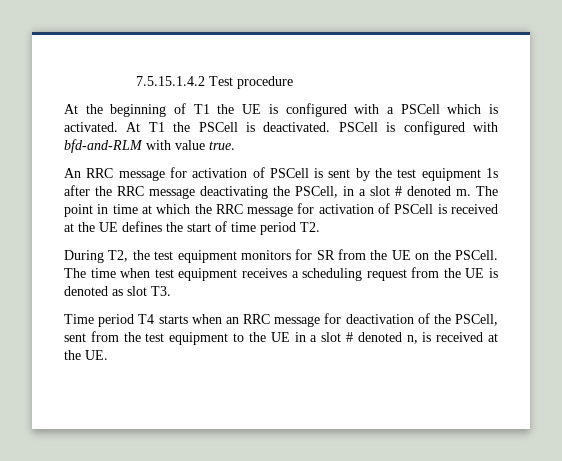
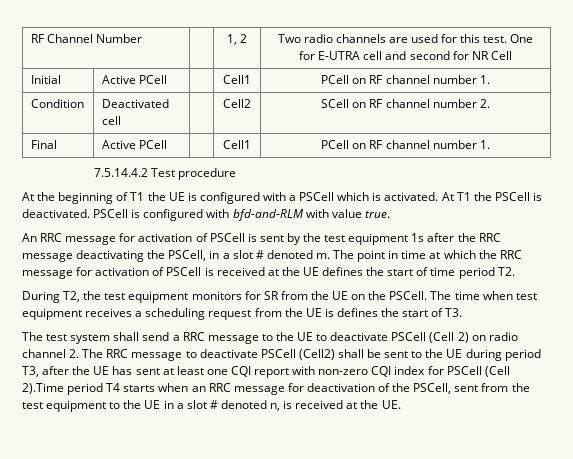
[135,76,205,86] 7.5.15.1.4.2 -> [30,34,143,43] [226,34,248,45] [277,34,534,43] [299,51,512,60] [30,75,61,84] [101,75,167,84] [223,75,251,84] [321,75,490,84] [30,99,84,108] [101,99,169,108] [101,116,121,125] [223,99,251,108] [321,99,490,108] [30,140,57,149] [101,140,167,149] [223,140,251,149] [321,140,490,149] [93,168,148,177] RF Channel Number | | 1, 2 | Two radio channels are used for this test. One for E-UTRA cell and second for NR Cell // Initial | Active PCell | | Cell1 | PCell on RF channel number 1. // Condition | Deactivated cell | | Cell2 | SCell on RF channel number 2. // Final | Active PCell | | Cell1 | PCell on RF channel number 1. // 7.5.14.4.2
[64,286,171,296] [64,314,94,324] denoted as slot T3. // Time -> [336,308,463,317] [22,332,518,344] [22,349,541,361] [22,366,510,378] [22,383,64,394] defines the start of T3. // The test system shall send a RRC message to the UE to deactivate PSCell (Cell 2) on radio channel 2. The RRC message to deactivate PSCell (Cell2) shall be sent to the UE during period T3, after the UE has sent at least one CQI report with non-zero CQI index for PSCell (Cell 2).Time

